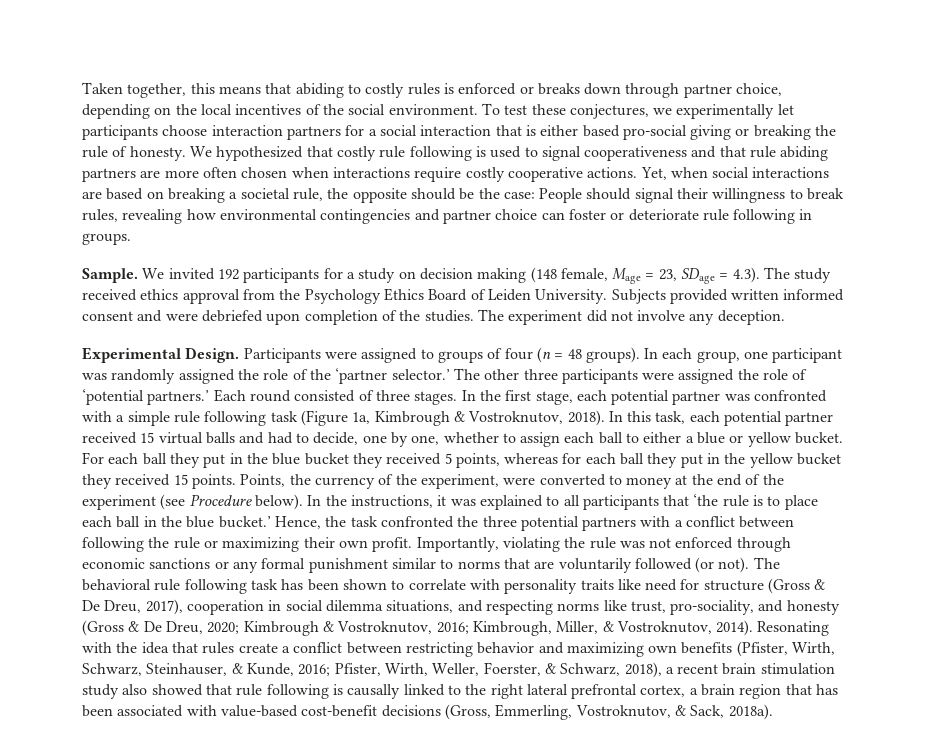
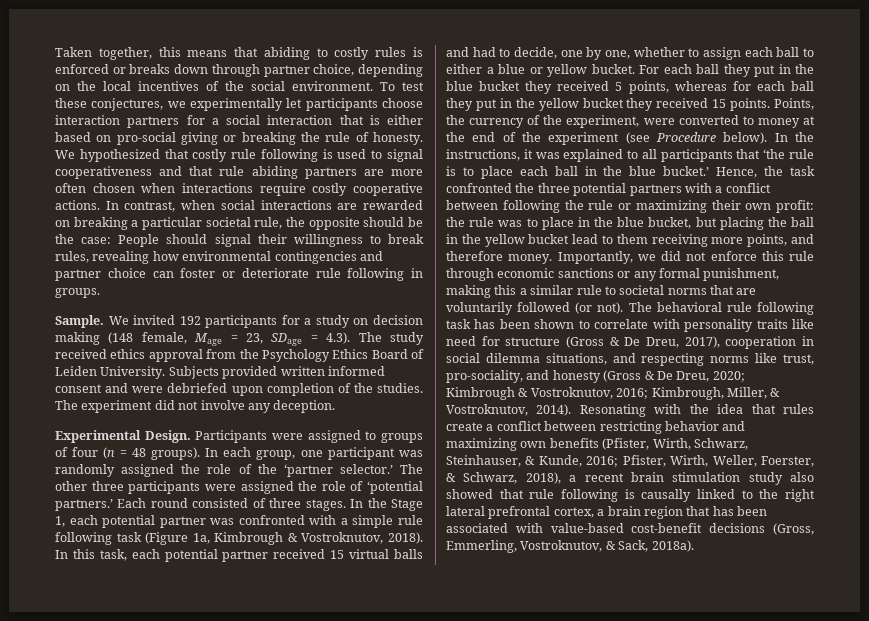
(620, 131) none -> [96,135,112,142] on
[640,167,667,180] Yet, -> [105,201,176,212] In contrast,
[106,188,144,200] based -> [363,200,423,210] rewarded
(238, 195) none -> [142,217,202,230] particular
[505,390,573,405] first stage, -> [391,499,424,511] [55,516,65,527] Stage 1,
[372,537,734,552] profit. Importantly, violating the rule was not enforced -> [776,200,814,213] [446,217,814,230] [446,234,814,247] [446,251,814,264] profit: the rule was to place in the blue bucket, but placing the ball in the yellow bucket lead to them receiving more points, and therefore money. Importantly, we did not enforce this rule
[308,558,454,573] punishment similar to -> [703,268,780,281] [446,285,665,298] punishment, making this a similar rule to societal

